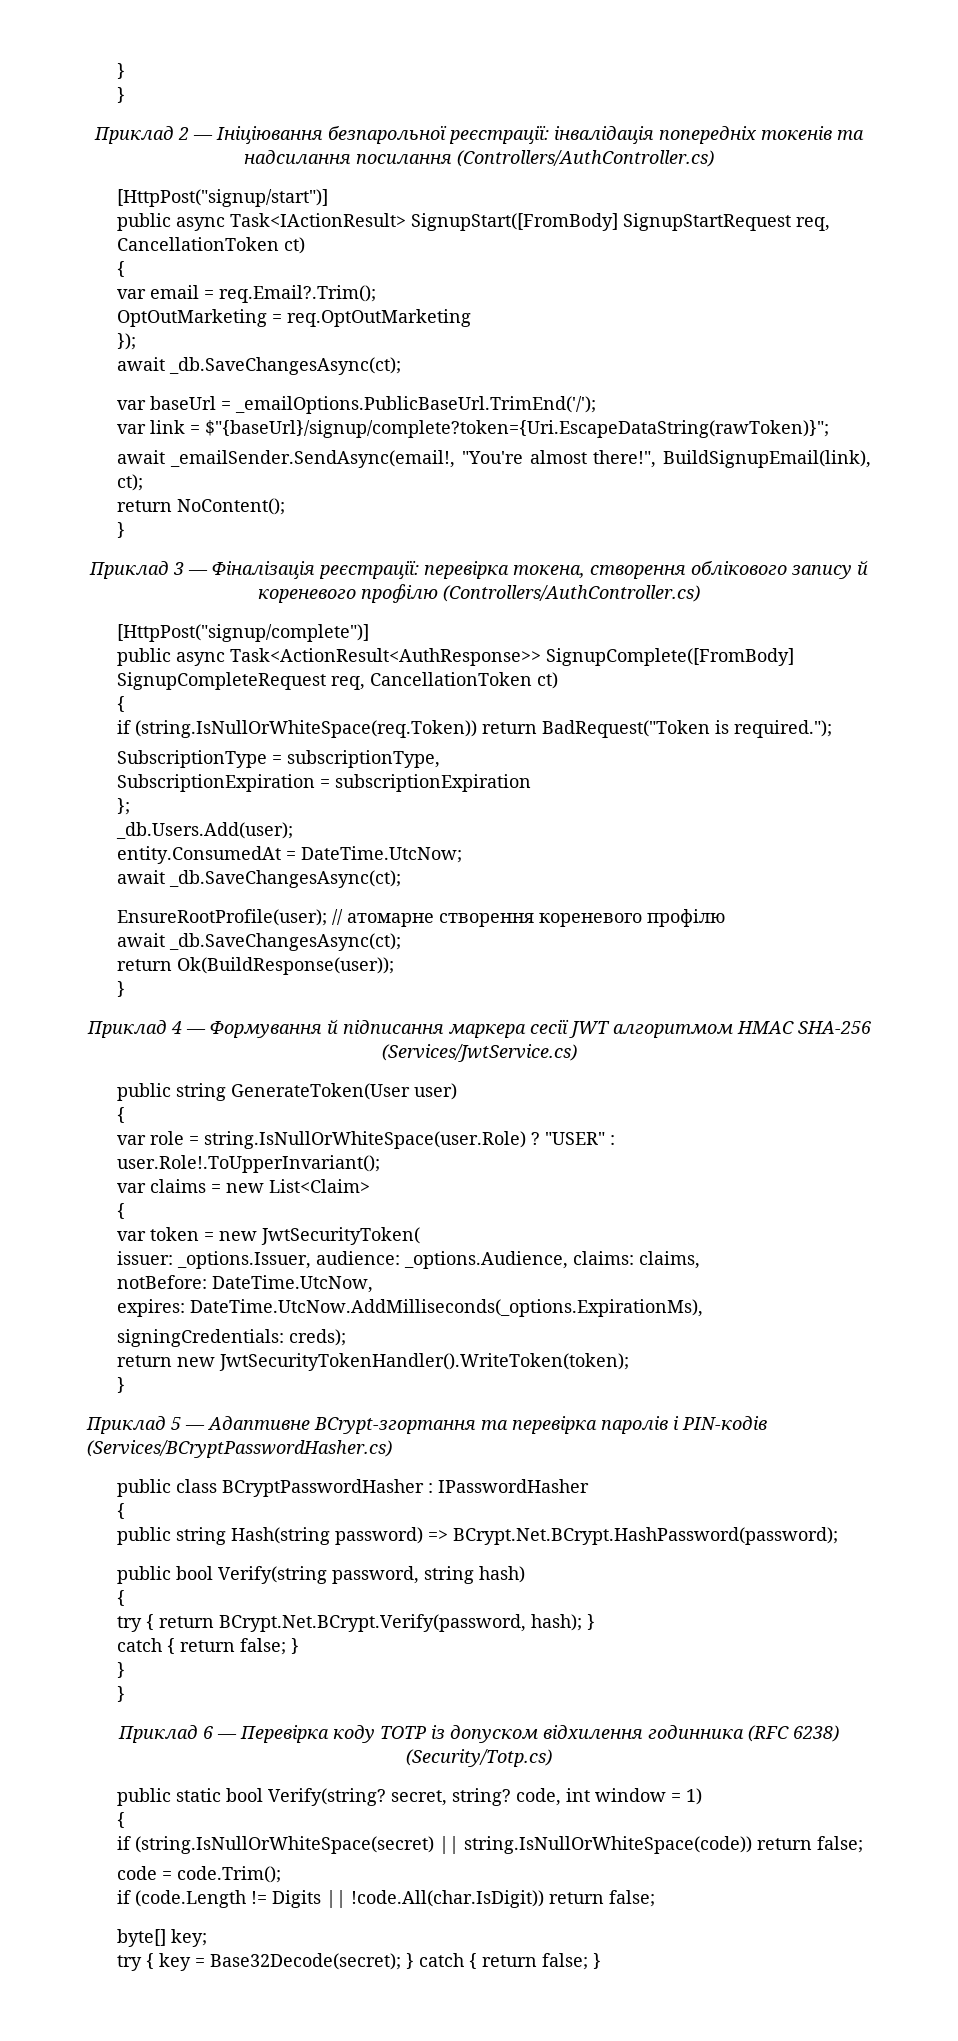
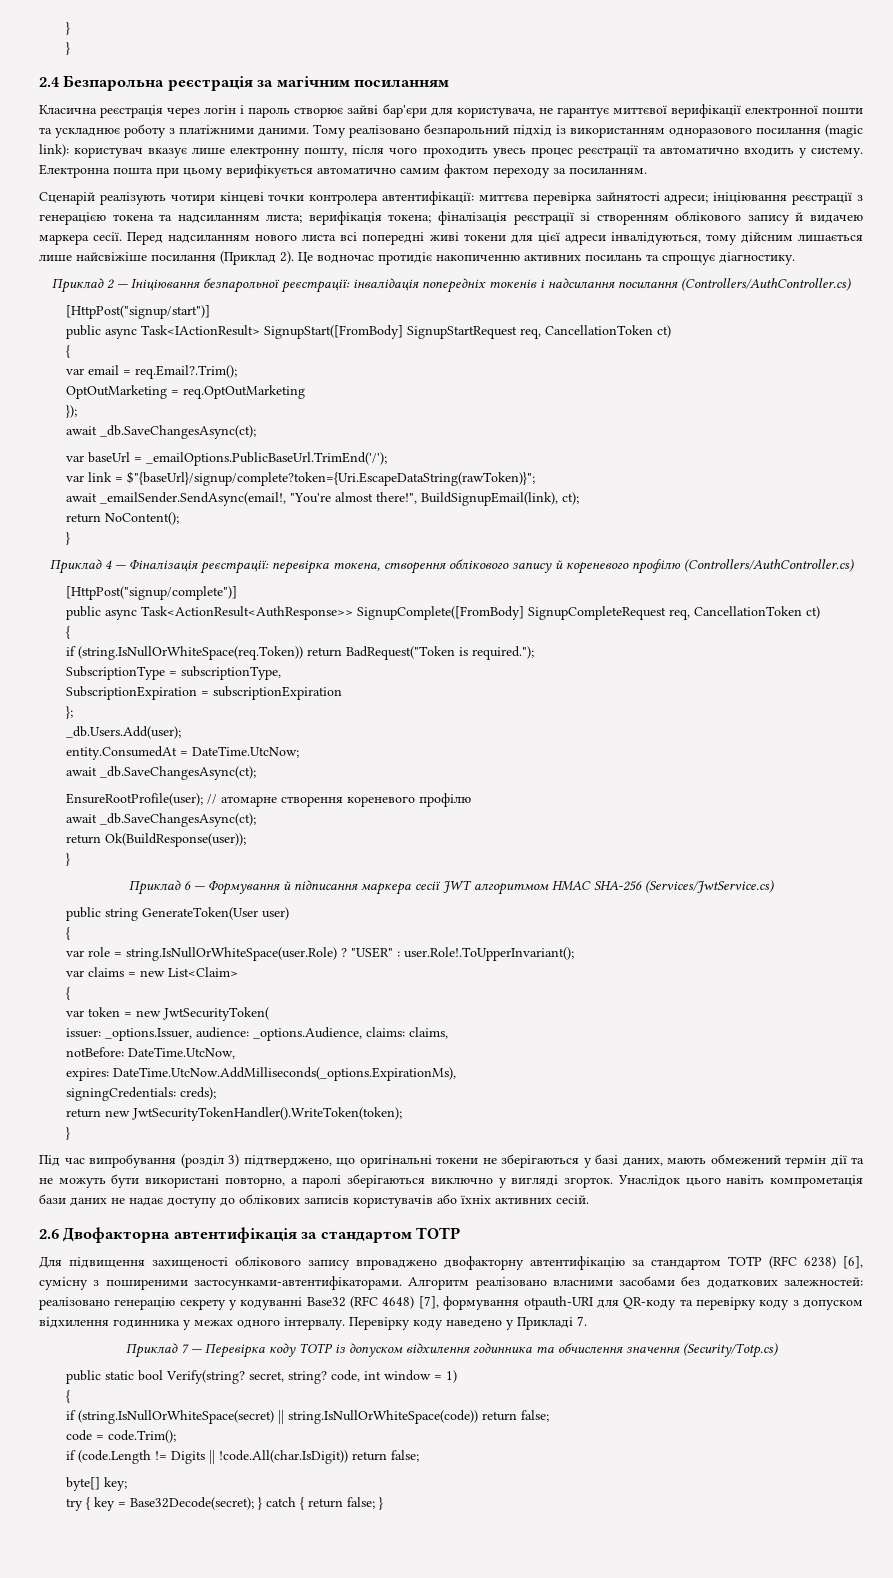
[116,63,125,79] [116,87,125,103] } // } -> [66,22,71,35] [66,42,71,55] [39,75,450,91] [39,104,863,118] [39,124,863,138] [39,144,863,158] [39,164,647,178] [39,191,863,205] [39,211,863,225] [39,232,863,245] [39,251,795,265] } // } // 2.4 Безпарольна реєстрація за магічним посиланням // Класична реєстрація через логін і пароль створює зайві бар'єри для користувача, не гарантує миттєвої верифікації електронної пошти та ускладнює роботу з платіжними даними. Тому реалізовано безпарольний підхід із використанням одноразового посилання (magic link): користувач вказує лише електронну пошту, після чого проходить увесь процес реєстрації та автоматично входить у систему. Електронна пошта при цьому верифікується автоматично самим фактом переходу за посиланням. // Сценарій реалізують чотири кінцеві точки контролера автентифікації: миттєва перевірка зайнятості адреси; ініціювання реєстрації з генерацією токена та надсиланням листа; верифікація токена; фіналізація реєстрації зі створенням облікового запису й видачею маркера сесії. Перед надсиланням нового листа всі попередні живі токени для цієї адреси інвалідуються, тому дійсним лишається лише найсвіжіше посилання (Приклад 2). Це водночас протидіє накопиченню активних посилань та спрощує діагностику.
[837,130,864,140] та -> [540,279,545,288] і
[173,562,184,575] 3 -> [104,560,112,569] 4
[170,1021,182,1034] 4 -> [184,881,191,890] 6
[86,1416,767,1434] [87,1440,392,1458] [116,1479,589,1497] [116,1503,125,1519] [116,1527,838,1545] [116,1566,525,1584] [116,1590,125,1606] [116,1614,595,1632] [116,1638,299,1655] [116,1662,125,1678] [116,1686,125,1702] [118,1725,213,1743] Приклад 5 — Адаптивне BCrypt-згортання та перевірка паролів і PIN-кодів (Services/BCryptPasswordHasher.cs) // public class BCryptPasswordHasher : IPasswordHasher // { // public string Hash(string password) => BCrypt.Net.BCrypt.HashPassword(password); // public bool Verify(string password, string hash) // { // try { return BCrypt.Net.BCrypt.Verify(password, hash); } // catch { return false; } // } // } // Приклад 6 -> [39,1154,864,1168] [39,1174,864,1188] [39,1194,589,1208] [39,1227,461,1243] [39,1256,863,1270] [39,1276,863,1290] [39,1296,864,1310] [39,1316,587,1330] [125,1343,189,1358] Під час випробування (розділ 3) підтверджено, що оригінальні токени не зберігаються у базі даних, мають обмежений термін дії та не можуть бути використані повторно, а паролі зберігаються виключно у вигляді згорток. Унаслідок цього навіть компрометація бази даних не надає доступу до облікових записів користувачів або їхніх активних сесій. // 2.6 Двофакторна автентифікація за стандартом TOTP // Для підвищення захищеності облікового запису впроваджено двофакторну автентифікацію за стандартом TOTP (RFC 6238) [6], сумісну з поширеними застосунками-автентифікаторами. Алгоритм реалізовано власними засобами без додаткових залежностей: реалізовано генерацію секрету у кодуванні Base32 (RFC 4648) [7], формування otpauth-URI для QR-коду та перевірку коду з допуском відхилення годинника у межах одного інтервалу. Перевірку коду наведено у Прикладі 7. // Приклад 7
[748,1725,839,1742] (RFC 6238) -> [535,1343,680,1354] та обчислення значення

